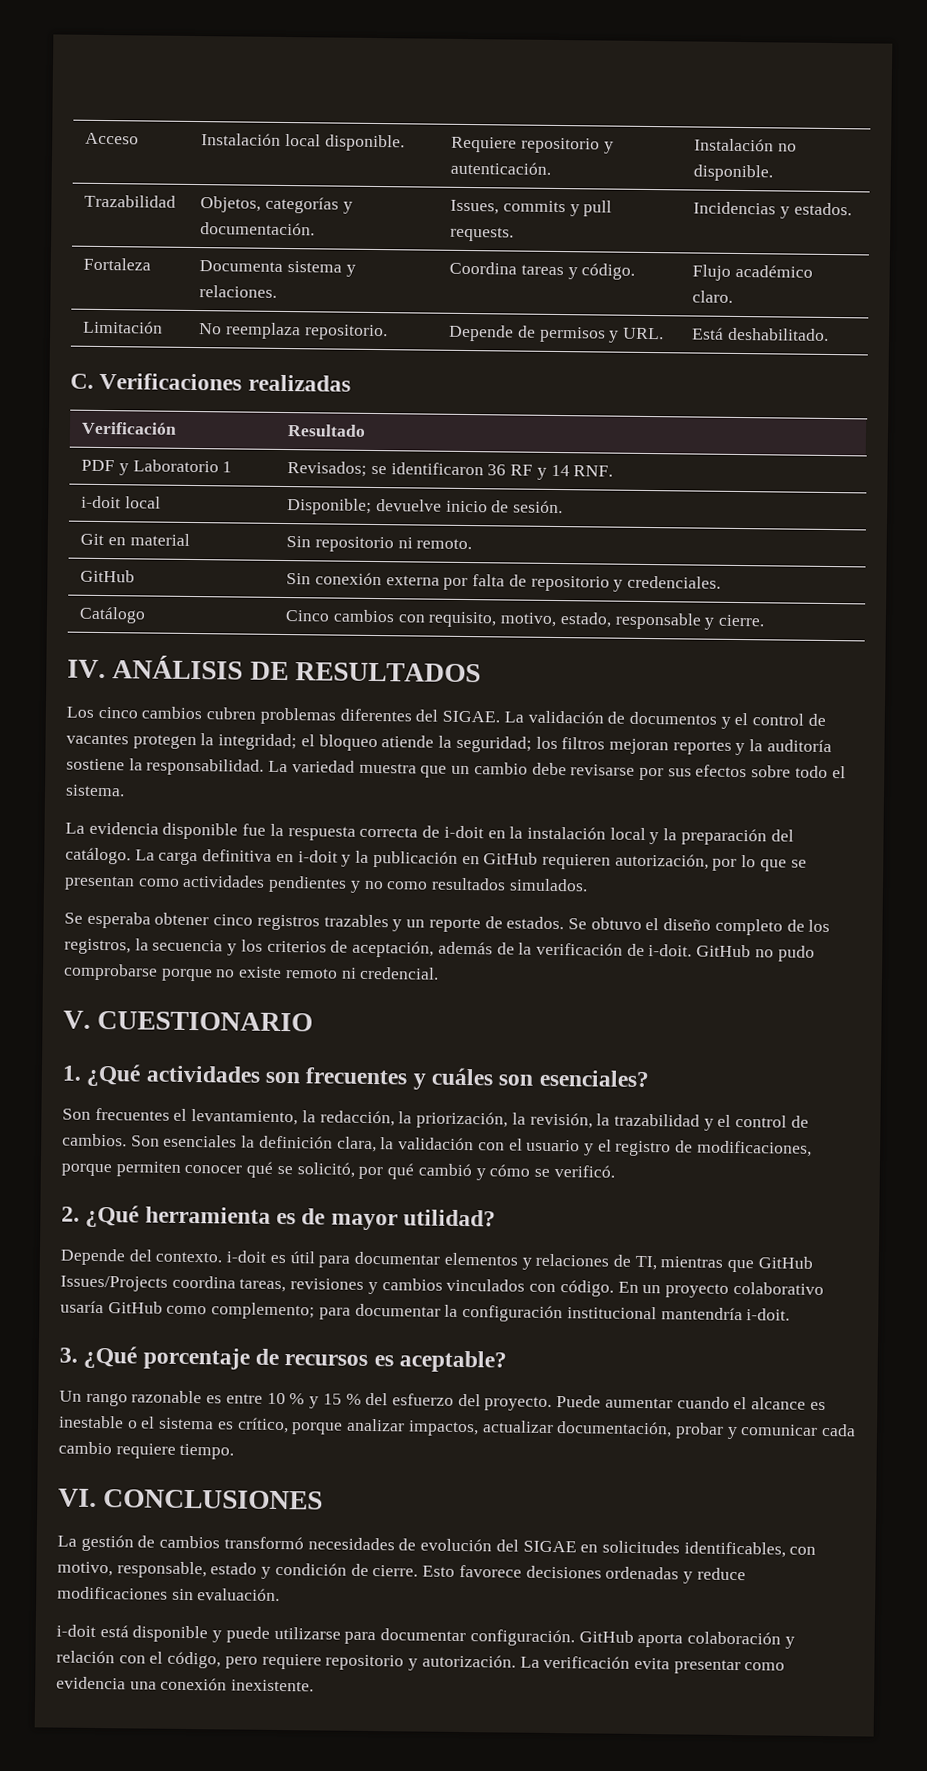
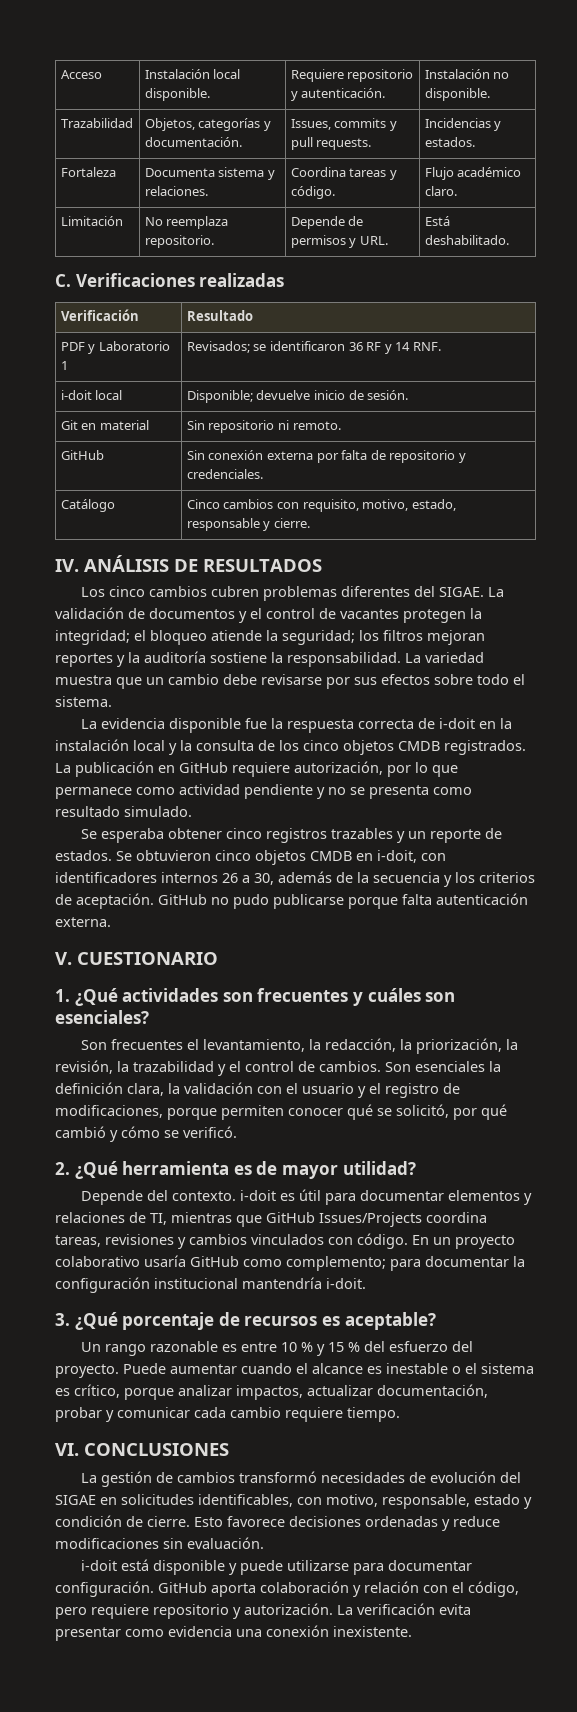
[680,828,794,846] [65,847,370,867] preparación del catálogo. La carga definitiva en i-doit y la -> [196,740,526,755] [55,763,71,773] consulta de los cinco objetos CMDB registrados. La
[541,853,611,870] requieren -> [232,762,290,777] requiere
[790,859,807,868] [64,874,588,893] se presentan como actividades pendientes y no como resultados simulados. -> [55,784,472,799] [55,806,192,817] permanece como actividad pendiente y no se presenta como resultado simulado.
[590,917,831,936] [64,938,131,955] obtuvo el diseño completo de los registros, -> [136,850,446,865] [55,871,353,885] obtuvieron cinco objetos CMDB en i-doit, con identificadores internos 26 a 30, además de
[352,940,815,962] [63,963,440,982] aceptación, además de la verificación de i-doit. GitHub no pudo comprobarse porque no existe remoto ni credencial. -> [76,893,528,909] [55,917,111,927] aceptación. GitHub no pudo publicarse porque falta autenticación externa.

